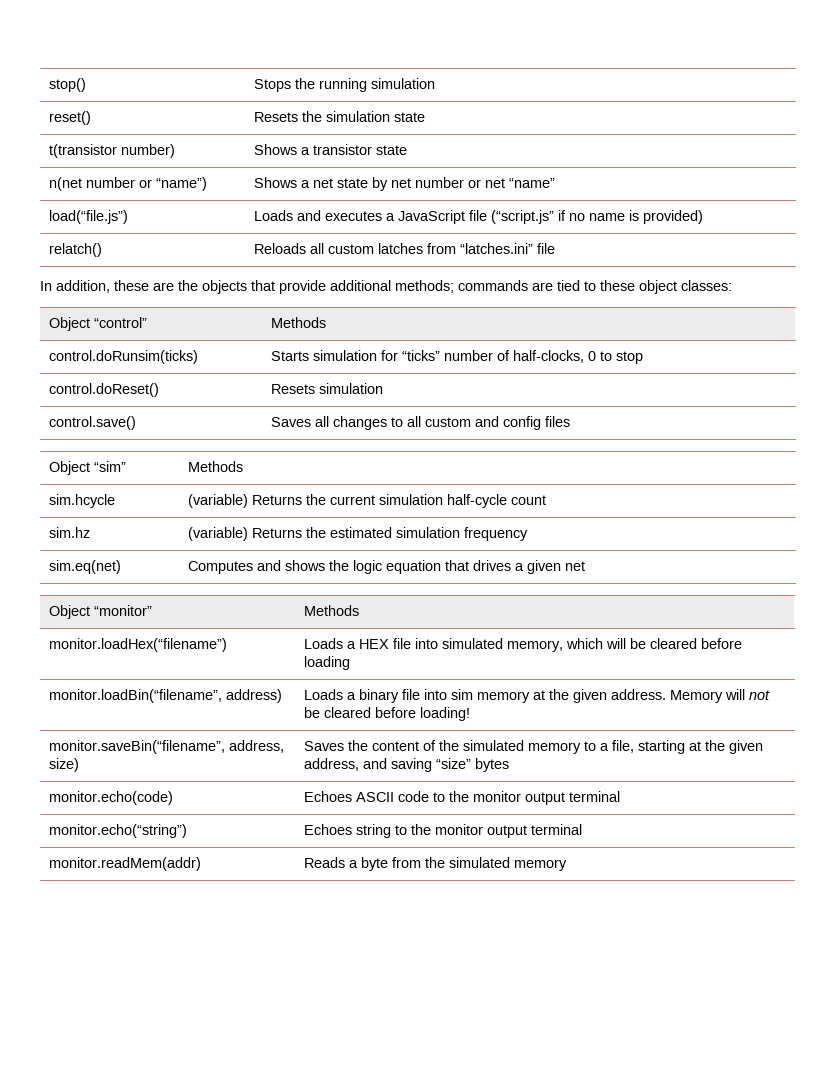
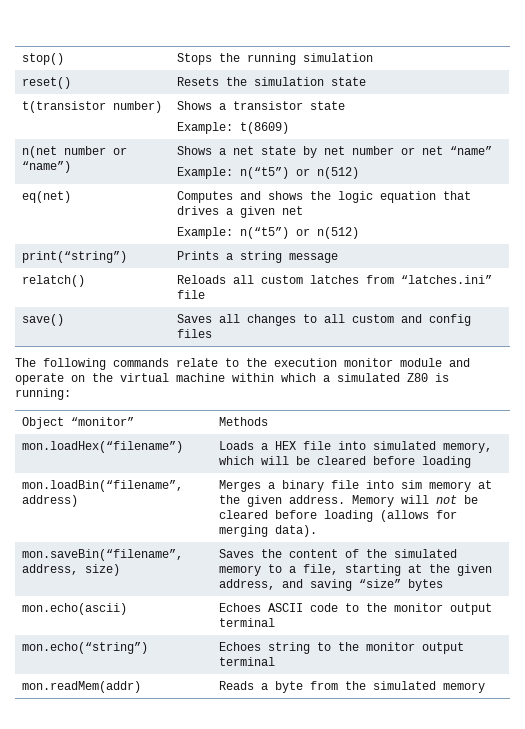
(407, 150) none -> [176,122,289,134] // Example: t(8609)
[48,210,128,224] [253,210,703,224] [48,243,102,257] [253,243,555,254] [40,280,732,294] [48,317,147,331] [270,317,326,328] [48,350,198,364] [270,350,643,364] [48,383,159,397] [270,383,383,394] [48,416,136,430] [270,416,570,430] [48,461,126,475] [187,461,243,472] [48,494,115,508] [187,494,546,508] [48,527,90,538] [187,527,528,541] [48,560,121,574] // load(“file.js”) | Loads and executes a JavaScript file (“script.js” if no name is provided) // relatch() | Reloads all custom latches from “latches.ini” file // In addition, these are the objects that provide additional methods; commands are tied to these object classes: // Object “control” | Methods // control.doRunsim(ticks) | Starts simulation for “ticks” number of half-clocks, 0 to stop // control.doReset() | Resets simulation // control.save() | Saves all changes to all custom and config files // Object “sim” | Methods // sim.hcycle | (variable) Returns the current simulation half-cycle count // sim.hz | (variable) Returns the estimated simulation frequency // sim.eq(net) -> [176,167,359,179] [21,191,71,203] // Example: n(“t5”) or n(512) // eq(net)
(585, 566) none -> [176,227,359,239] [21,251,127,263] [176,251,338,263] [21,275,85,287] [176,275,492,284] [176,290,205,299] [21,314,64,326] [176,314,471,326] [176,329,212,338] [15,358,470,370] [15,373,449,385] [15,388,71,400] // Example: n(“t5”) or n(512) // print(“string”) | Prints a string message // relatch() | Reloads all custom latches from “latches.ini” file // save() | Saves all changes to all custom and config files // The following commands relate to the execution monitor module and operate on the virtual machine within which a simulated Z80 is running:
[48,638,227,652] monitor.loadHex(“filename”) -> [21,441,183,453] mon.loadHex(“filename”)
[48,689,222,703] monitor.loadBin(“filename”, -> [21,480,183,492] mon.loadBin(“filename”,
[303,689,343,700] Loads -> [218,480,261,492] Merges
[419,707,470,721] [48,740,225,754] loading! // monitor.saveBin(“filename”, -> [323,510,457,522] [218,525,317,537] [21,549,183,561] loading (allows for merging data). // mon.saveBin(“filename”,
[48,791,173,805] monitor.echo(code) -> [21,603,127,615] mon.echo(ascii)
[48,824,187,838] monitor.echo(“string”) -> [21,642,148,654] mon.echo(“string”)
[48,857,201,871] monitor.readMem(addr) -> [21,681,141,693] mon.readMem(addr)

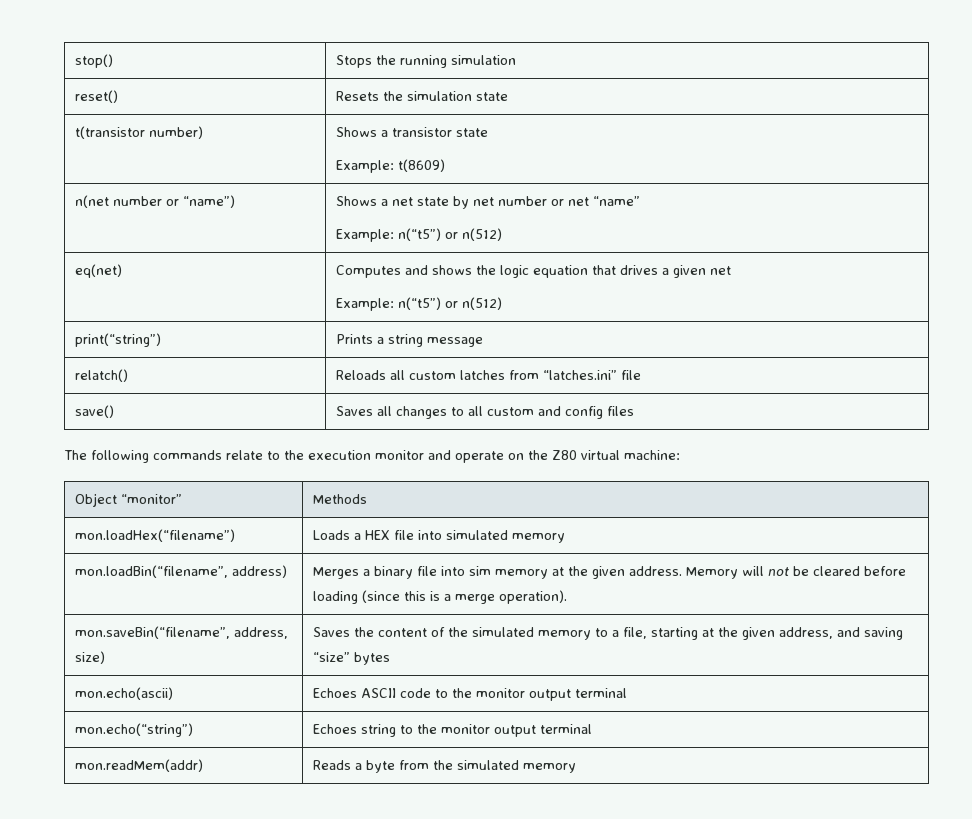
[400,358,442,367] module -> (424, 455) none
[120,373,449,382] [15,388,71,400] virtual machine within which a simulated Z80 is running: -> [552,450,680,460] Z80 virtual machine:
[442,442,492,453] [218,456,471,468] memory, which will be cleared before loading -> [511,533,565,543] memory
[379,510,457,522] [218,525,317,537] (allows for merging data). -> [361,590,567,604] (since this is a merge operation).

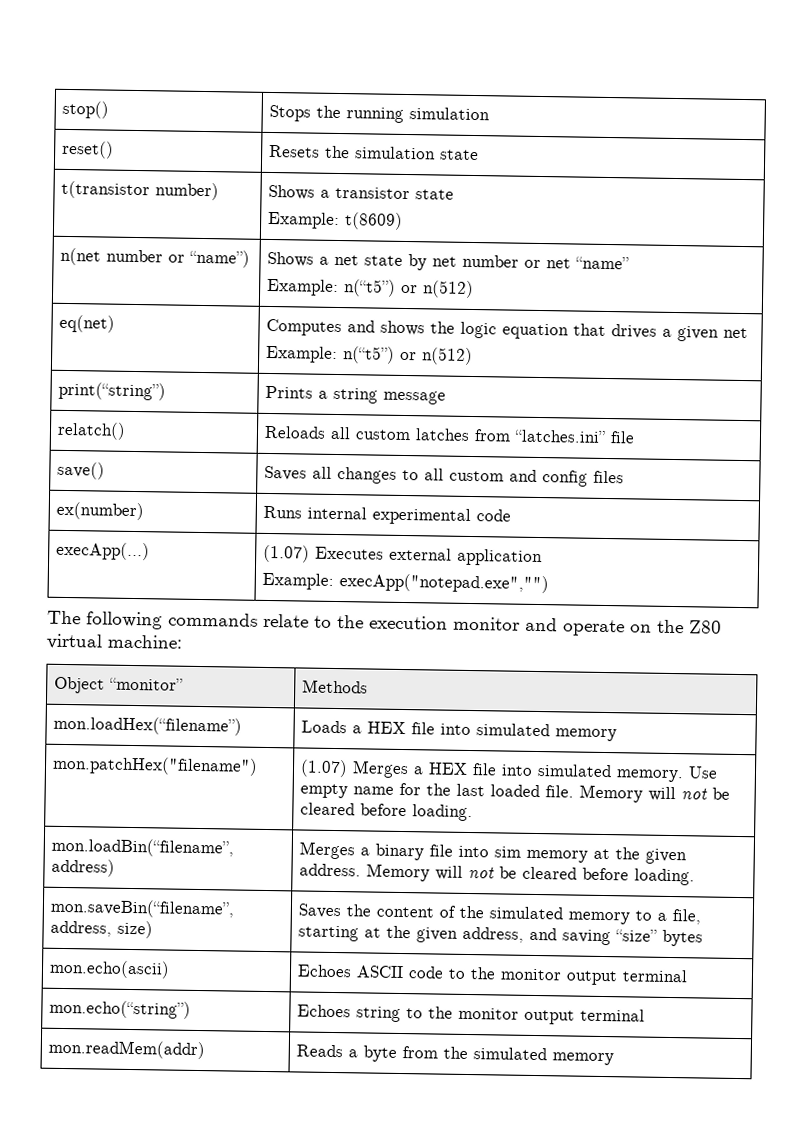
(634, 411) none -> [55,501,144,521] [262,505,511,525] [55,541,150,561] [262,544,543,567] [261,572,549,594] // ex(number) | Runs internal experimental code // execApp(...) | (1.07) Executes external application // Example: execApp("notepad.exe","")
(565, 538) none -> [51,755,258,776] [299,759,718,783] [299,782,730,803] [299,802,473,822] // mon.patchHex("filename") | (1.07) Merges a HEX file into simulated memory. Use empty name for the last loaded file. Memory will not be cleared before loading.
[312,590,567,604] loading (since this is a merge operation). -> [633,868,695,886] loading.

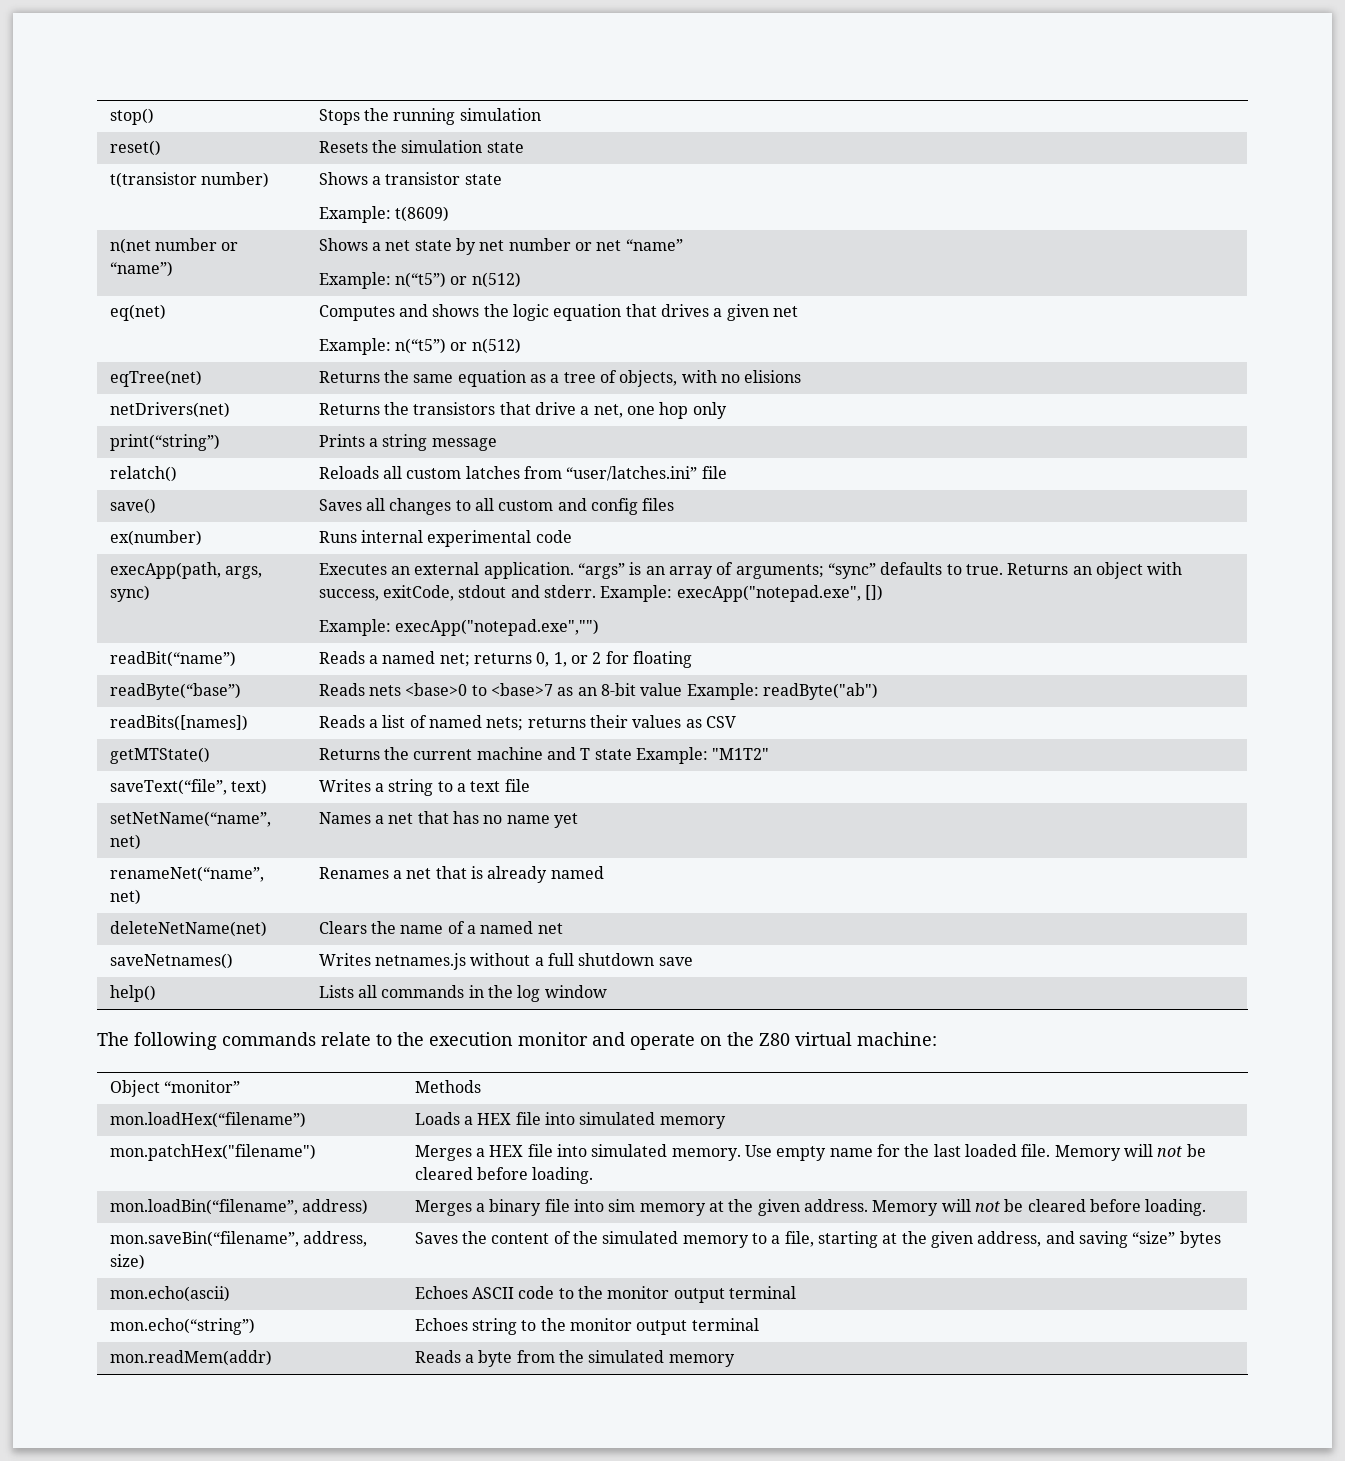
(473, 356) none -> [109,370,202,387] [318,370,802,387] [109,402,230,418] [318,402,727,419] // eqTree(net) | Returns the same equation as a tree of objects, with no elisions // netDrivers(net) | Returns the transistors that drive a net, one hop only
[513,429,606,443] “latches.ini” -> [566,466,698,481] “user/latches.ini”
[55,541,150,561] [262,544,543,567] [261,572,549,594] execApp(...) | (1.07) Executes external application // Example: execApp("notepad.exe","") -> [109,562,263,579] [109,585,150,602] [318,562,1183,579] [318,585,883,602] [318,619,600,636] [109,651,236,667] [318,651,692,668] [109,683,241,700] [318,683,878,700] [109,715,248,731] [318,715,736,731] [109,747,210,764] [318,747,770,764] [109,779,268,795] [318,779,530,796] [109,811,271,827] [109,834,141,850] [318,811,578,828] [109,866,264,882] [109,889,141,905] [318,866,604,883] [109,921,267,937] [318,921,563,934] [109,953,233,969] [318,953,693,970] [109,985,156,1002] [318,985,607,1002] execApp(path, args, sync) | Executes an external application. “args” is an array of arguments; “sync” defaults to true. Returns an object with success, exitCode, stdout and stderr. Example: execApp("notepad.exe", []) // Example: execApp("notepad.exe","") // readBit(“name”) | Reads a named net; returns 0, 1, or 2 for floating // readByte(“base”) | Reads nets <base>0 to <base>7 as an 8-bit value Example: readByte("ab") // readBits([names]) | Reads a list of named nets; returns their values as CSV // getMTState() | Returns the current machine and T state Example: "M1T2" // saveText(“file”, text) | Writes a string to a text file // setNetName(“name”, net) | Names a net that has no name yet // renameNet(“name”, net) | Renames a net that is already named // deleteNetName(net) | Clears the name of a named net // saveNetnames() | Writes netnames.js without a full shutdown save // help() | Lists all commands in the log window
[299,759,348,778] (1.07) -> (316, 1152) none

